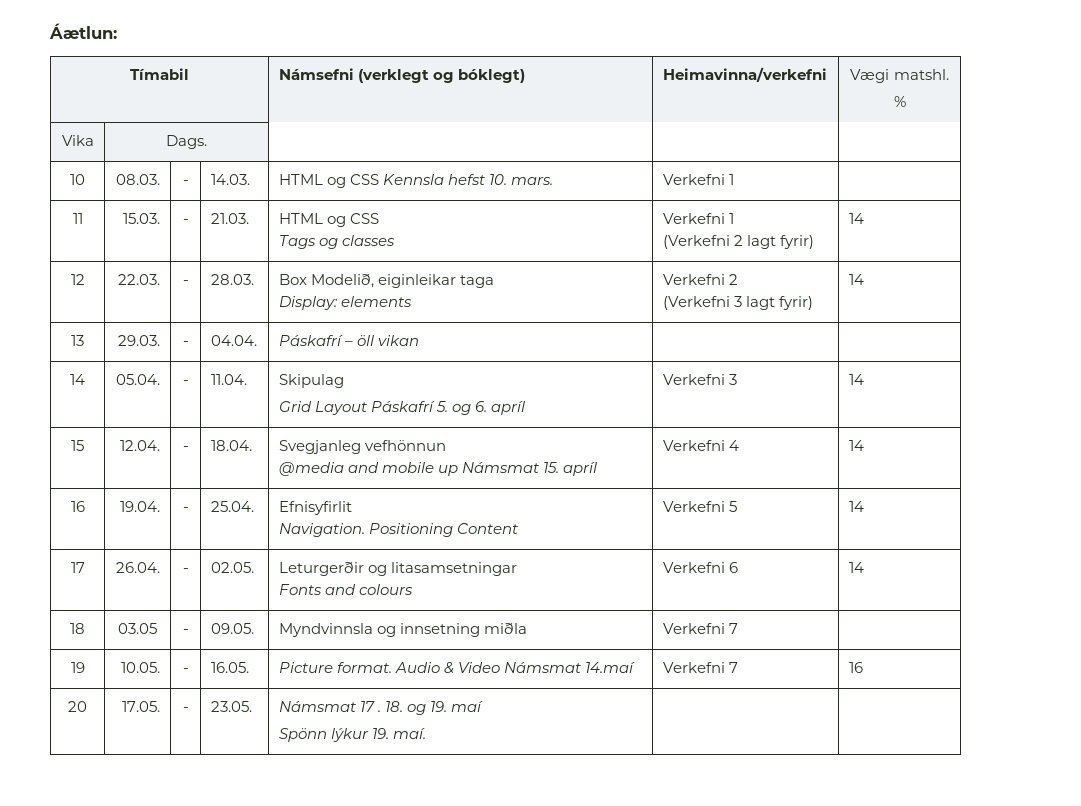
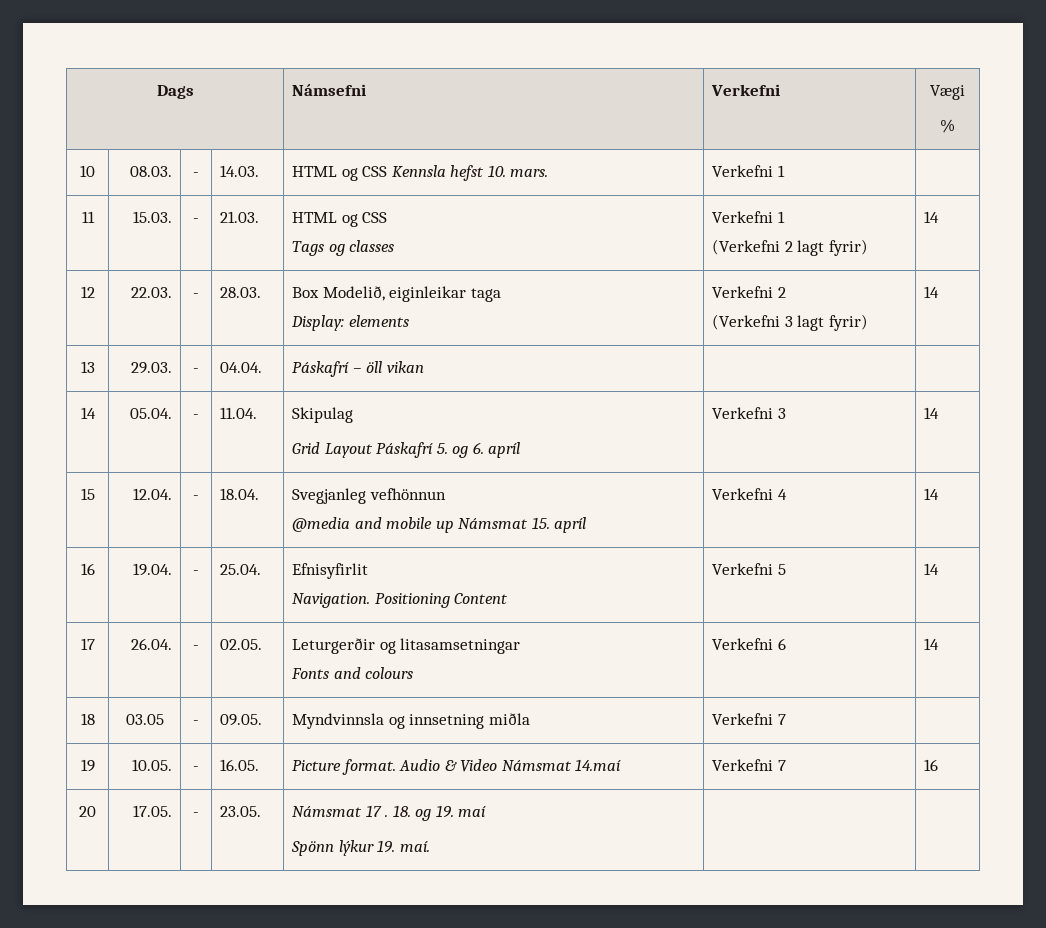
[49,23,117,39] [130,68,189,80] Áætlun: // Tímabil -> [156,85,194,99] Dags
[357,69,525,83] [662,67,827,82] (verklegt og bóklegt) | Heimavinna/verkefni -> [710,84,780,96] | Verkefni
[893,69,949,80] matshl. -> (965, 92) none
[61,135,94,146] [166,135,207,149] // Vika | Dags. | | | -> (955, 126) none

